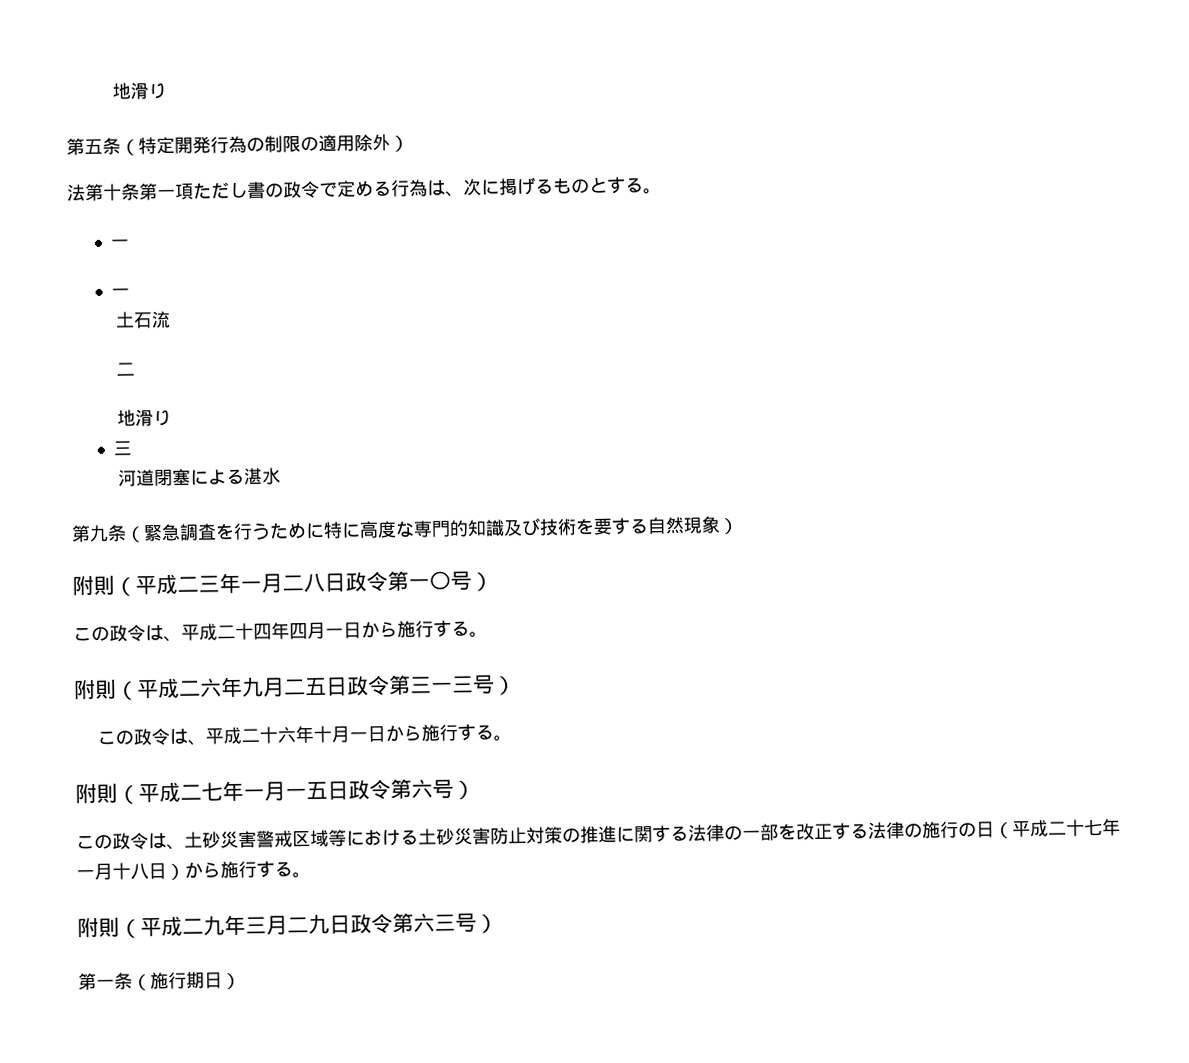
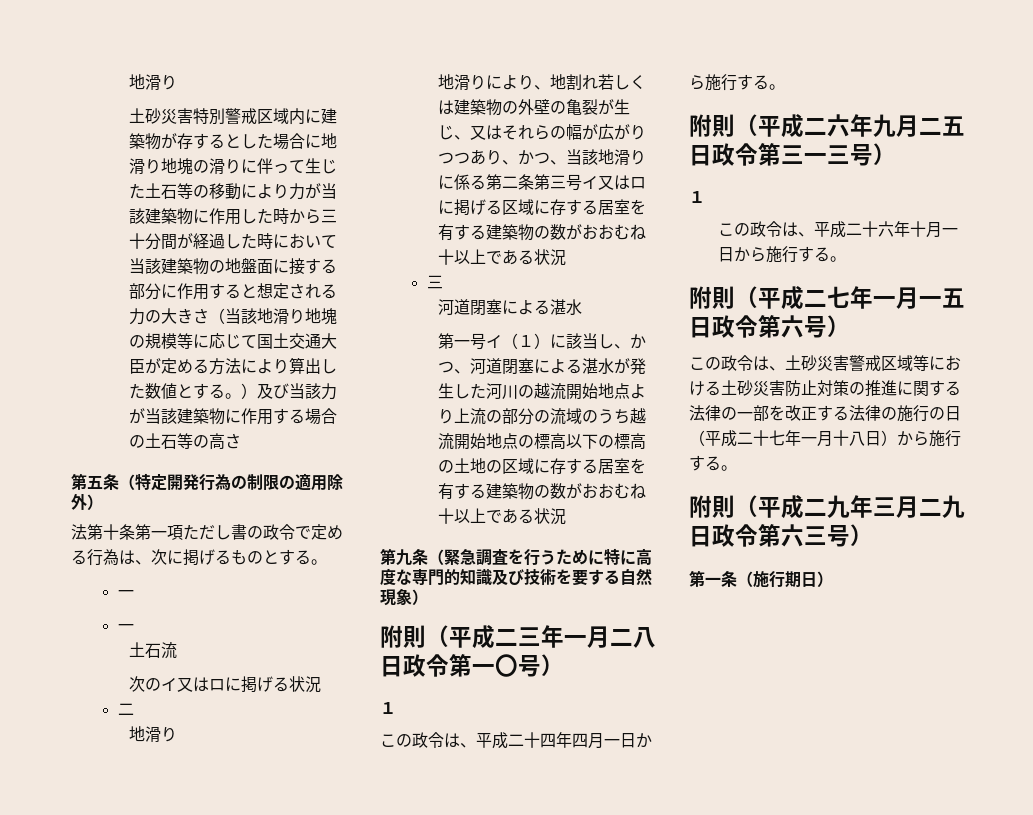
[111,82,167,100] 地滑り -> [129,74,178,90] [129,108,338,125] [129,133,338,150] [129,158,338,175] [129,183,338,200] [129,208,338,225] [129,233,338,250] [129,258,338,275] [129,283,338,300] [129,308,338,325] [129,333,338,349] [129,357,338,375] [129,383,338,400] [129,408,338,425] [129,433,242,450] 地滑り // 土砂災害特別警戒区域内に建築物が存するとした場合に地滑り地塊の滑りに伴って生じた土石等の移動により力が当該建築物に作用した時から三十分間が経過した時において当該建築物の地盤面に接する部分に作用すると想定される力の大きさ（当該地滑り地塊の規模等に応じて国土交通大臣が定める方法により算出した数値とする。）及び当該力が当該建築物に作用する場合の土石等の高さ
[115,362,135,376] [116,409,172,427] 二 // 地滑り -> [129,676,322,693] [117,703,134,715] [129,726,178,742] [438,74,647,90] [438,99,631,116] [438,124,647,140] [438,149,647,165] [438,174,647,191] [438,199,647,216] [438,224,647,241] [438,249,567,266] 次のイ又はロに掲げる状況 // 二 // 地滑り // 地滑りにより、地割れ若しくは建築物の外壁の亀裂が生じ、又はそれらの幅が広がりつつあり、かつ、当該地滑りに係る第二条第三号イ又はロに掲げる区域に存する居室を有する建築物の数がおおむね十以上である状況
(281, 476) none -> [438,333,647,350] [438,358,647,375] [438,383,647,400] [438,408,647,425] [438,433,647,450] [438,458,647,474] [438,483,647,500] [438,508,567,525] // 第一号イ（１）に該当し、かつ、河道閉塞による湛水が発生した河川の越流開始地点より上流の部分の流域のうち越流開始地点の標高以下の標高の土地の区域に存する居室を有する建築物の数がおおむね十以上である状況
(493, 581) none -> [380,702,396,714] // １
(516, 685) none -> [689,191,705,203] // １

